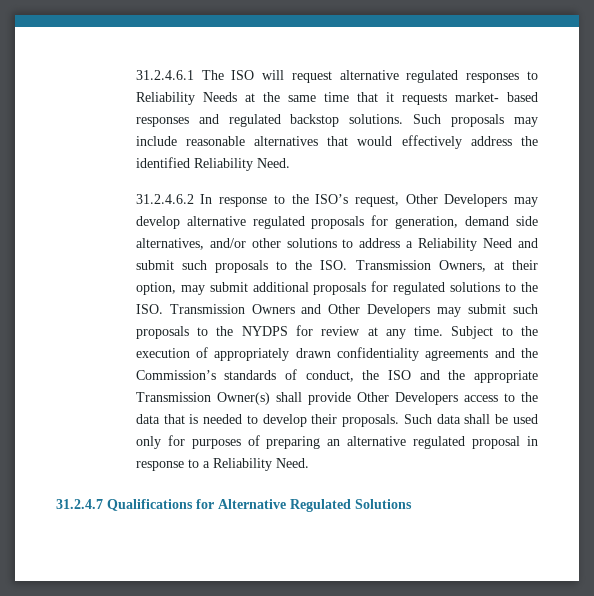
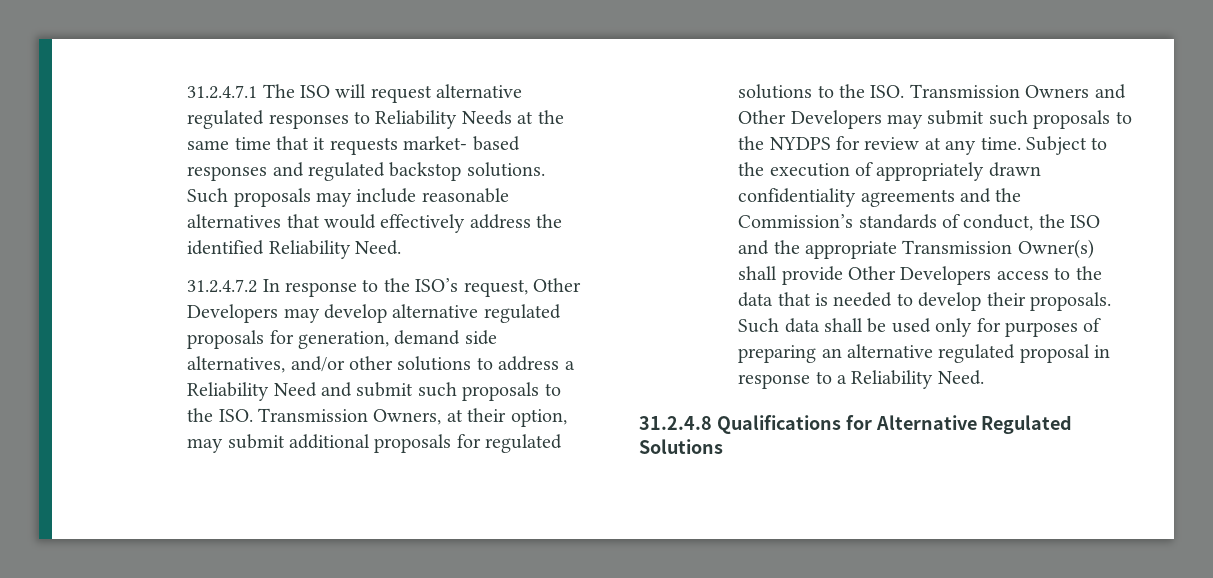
[135,70,194,80] 31.2.4.6.1 -> [187,85,258,99] 31.2.4.7.1
[135,194,194,204] 31.2.4.6.2 -> [187,279,258,293] 31.2.4.7.2
[56,499,103,509] 31.2.4.7 -> [639,416,712,430] 31.2.4.8

